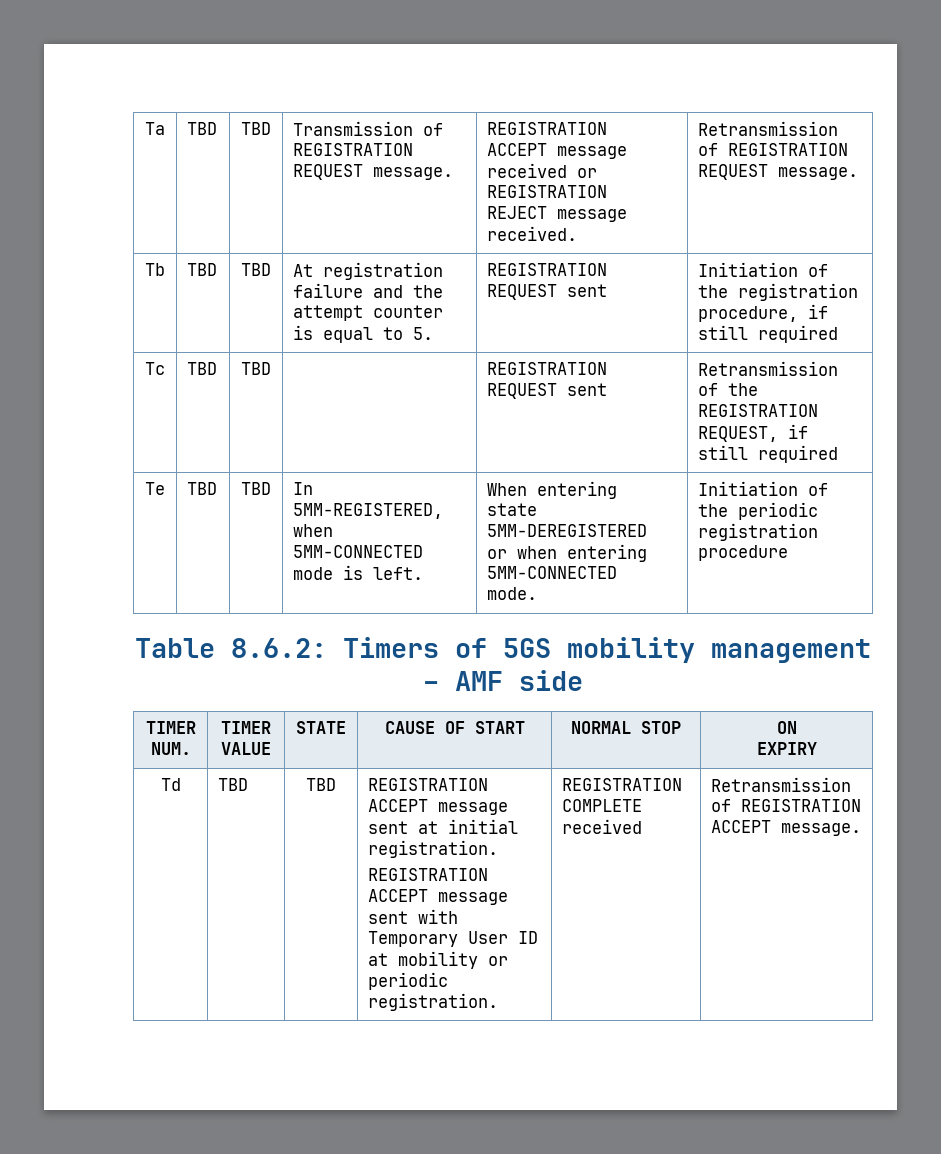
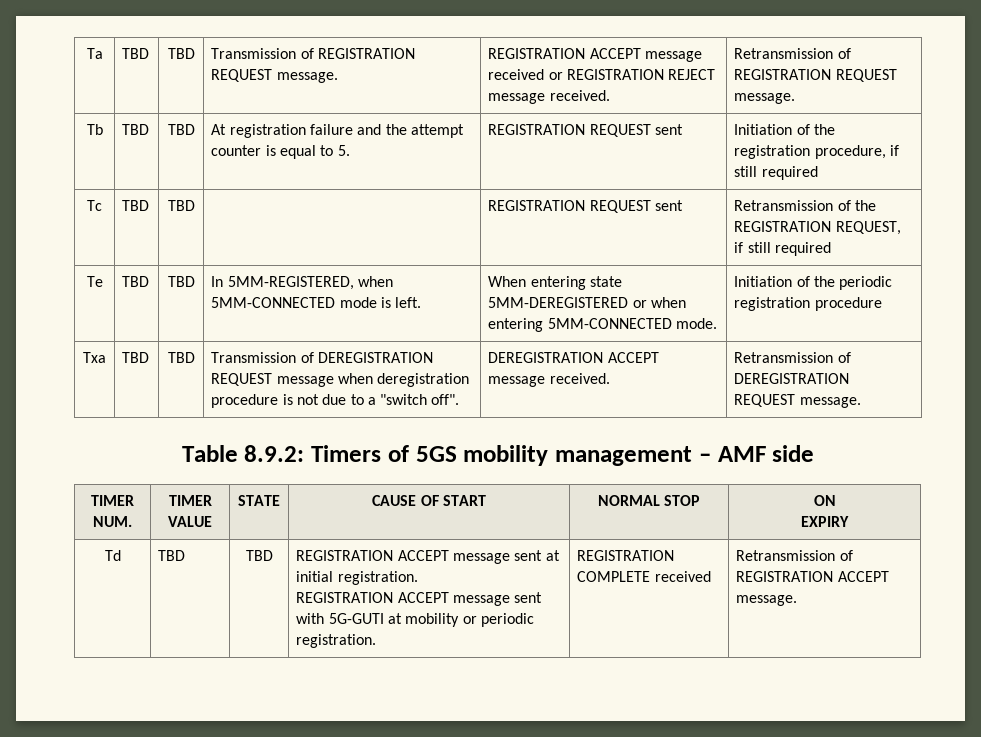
(789, 553) none -> [83,352,106,363] [122,352,150,363] [167,352,195,363] [211,352,433,363] [211,373,470,387] [211,394,460,408] [488,352,659,363] [488,373,610,387] [734,352,851,363] [734,373,850,384] [734,394,861,408] // Txa | TBD | TBD | Transmission of DEREGISTRATION REQUEST message when deregistration procedure is not due to a "switch off". | DEREGISTRATION ACCEPT message received. | Retransmission of DEREGISTRATION REQUEST message.
[231,638,327,658] 8.6.2: -> [244,445,305,462] 8.9.2:
[368,931,539,947] Temporary User ID -> [328,613,384,624] 5G-GUTI

